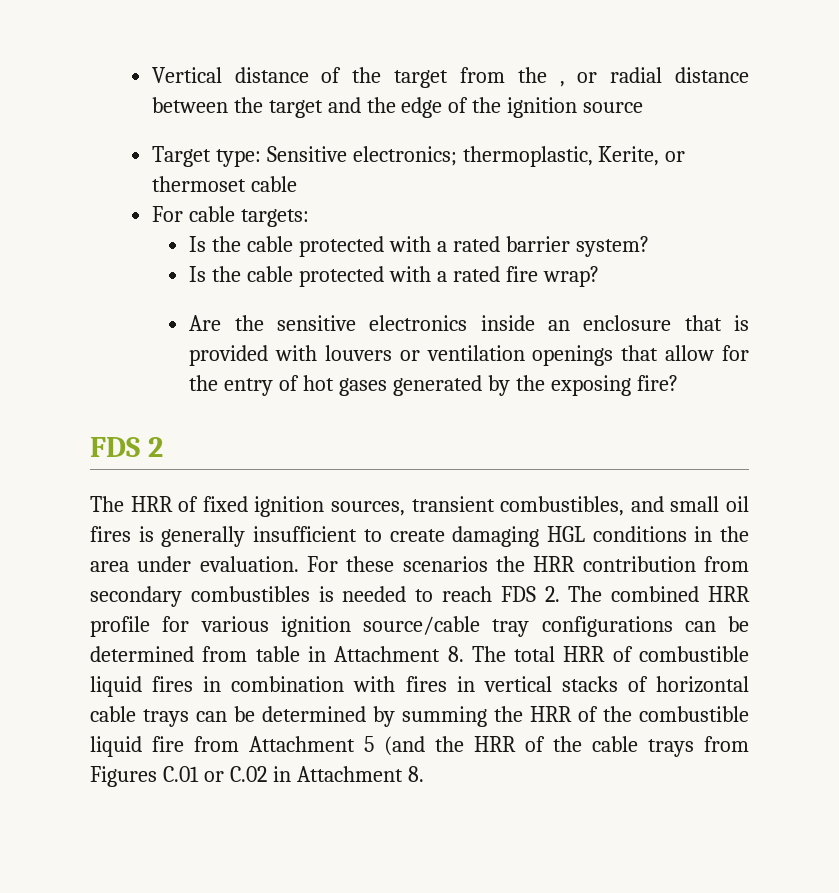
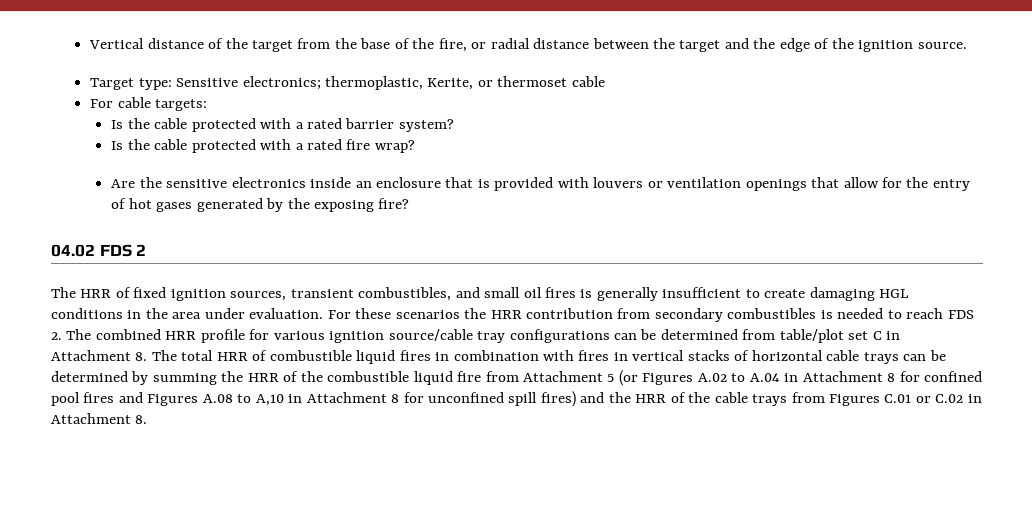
[559,81,565,87] , -> [360,38,467,52] base of the fire,
[583,102,644,113] source -> [917,42,967,49] source.
(678, 383) none -> [51,244,95,257] 04.02
[255,646,300,662] table -> [779,329,882,343] table/plot set C
[384,736,425,756] (and -> [618,370,983,386] [51,391,605,407] (or Figures A.02 to A.04 in Attachment 8 for confined pool fires and Figures A.08 to A,10 in Attachment 8 for unconfined spill fires) and

